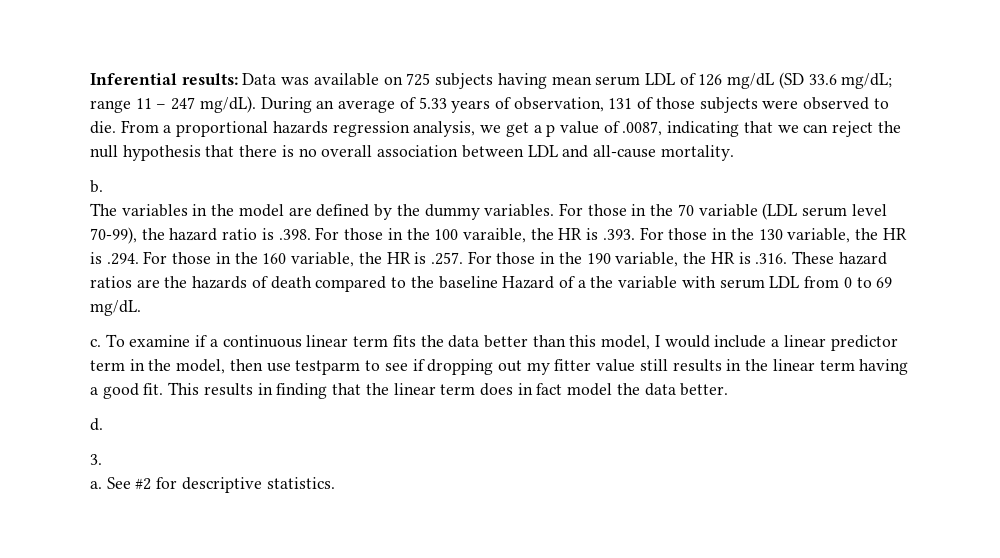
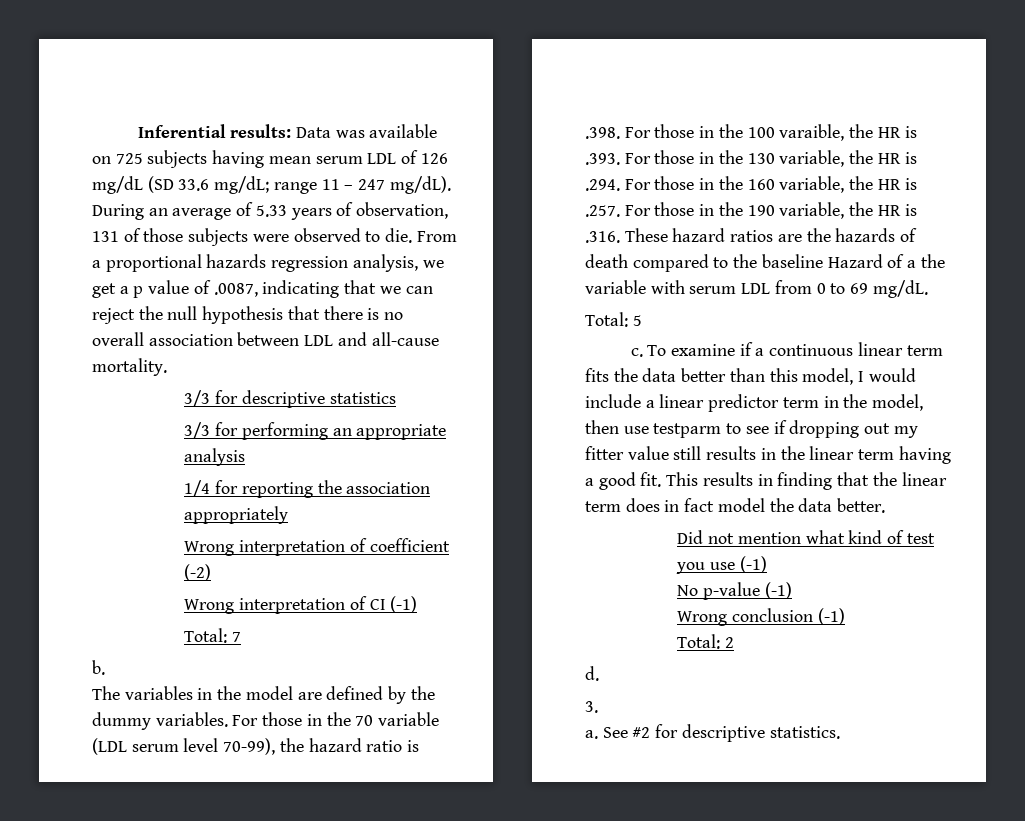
(734, 153) none -> [184,390,396,408] [184,422,447,440] [184,448,246,466] [184,480,431,498] [184,506,289,524] [184,538,450,556] [184,564,212,581] [184,596,418,614] [184,628,242,643] // 3/3 for descriptive statistics // 3/3 for performing an appropriate analysis // 1/4 for reporting the association appropriately // Wrong interpretation of coefficient (-2) // Wrong interpretation of CI (-1) // Total: 7
(141, 308) none -> [585,312,642,327] // Total: 5
(729, 389) none -> [677,530,935,544] [676,556,767,574] [677,582,792,600] [677,608,845,626] [677,634,735,649] // Did not mention what kind of test you use (-1) // No p-value (-1) // Wrong conclusion (-1) // Total: 2

